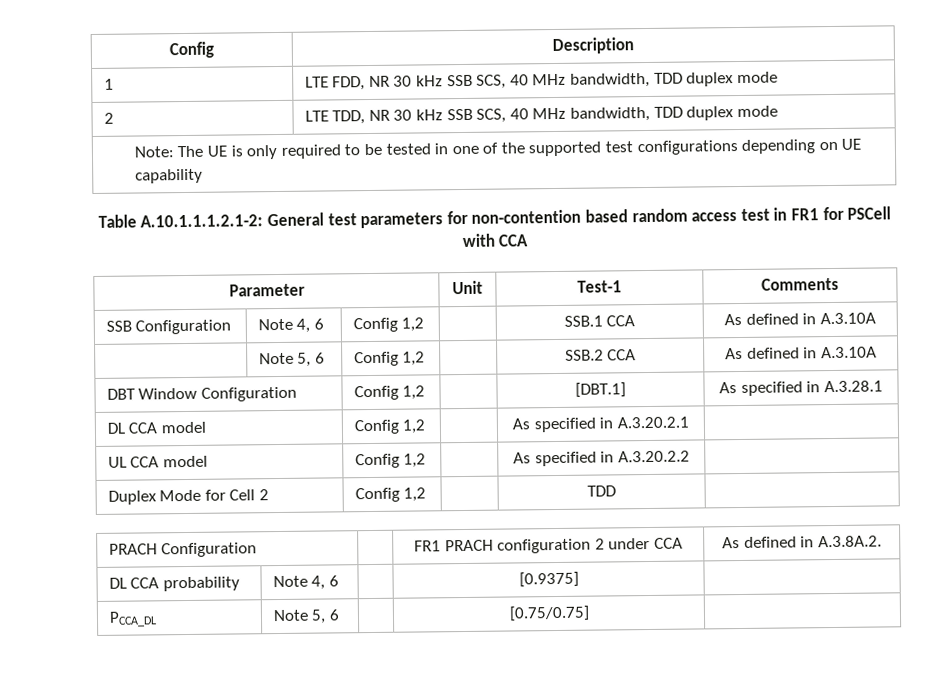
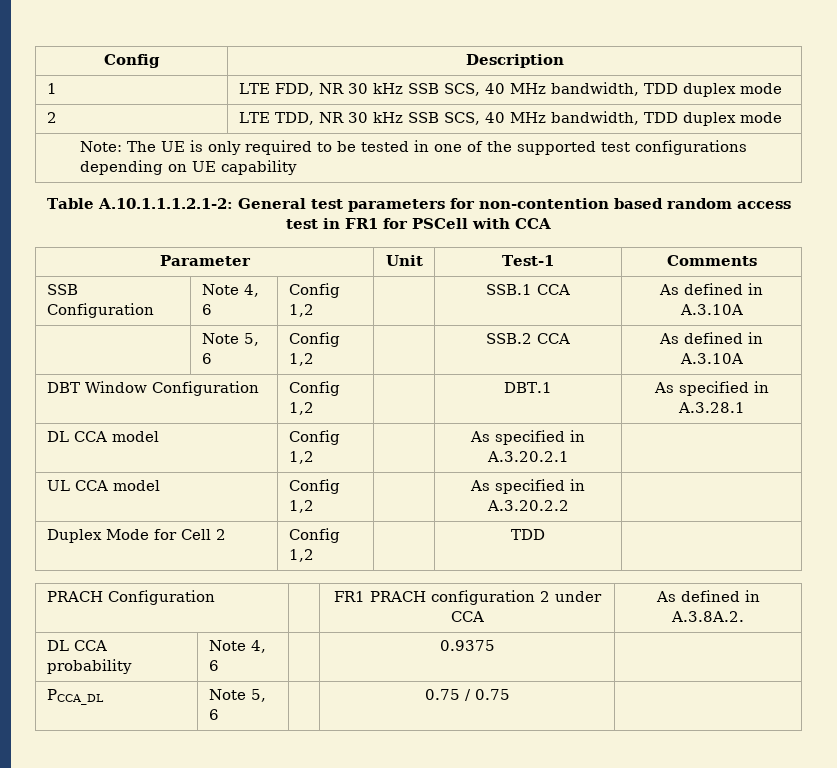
[575,382,626,398] [DBT.1] -> [504,382,553,393] DBT.1
[518,571,579,588] [0.9375] -> [439,640,495,651] 0.9375
[508,605,590,622] [0.75/0.75] -> [424,689,510,701] 0.75 / 0.75

